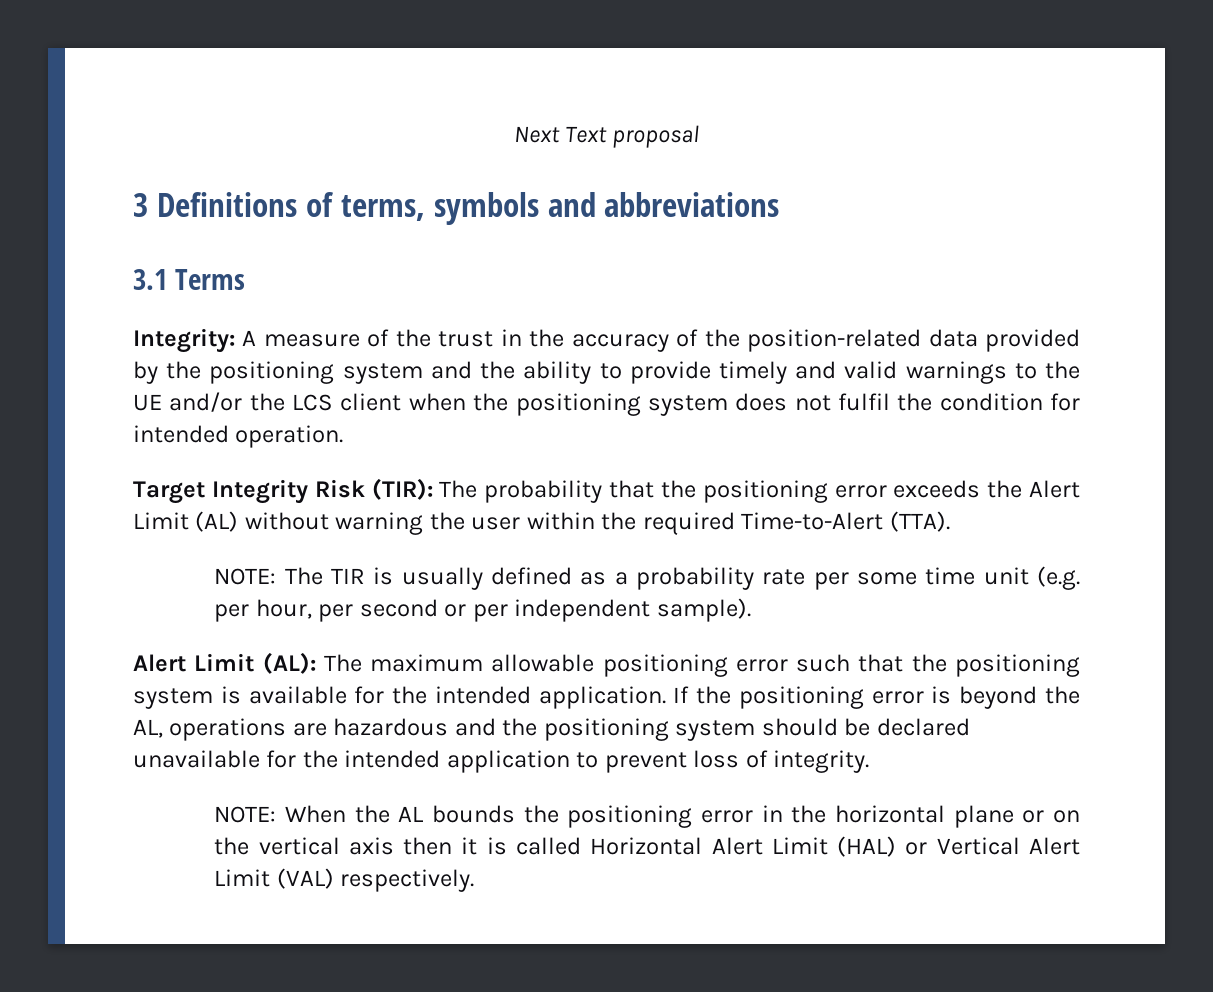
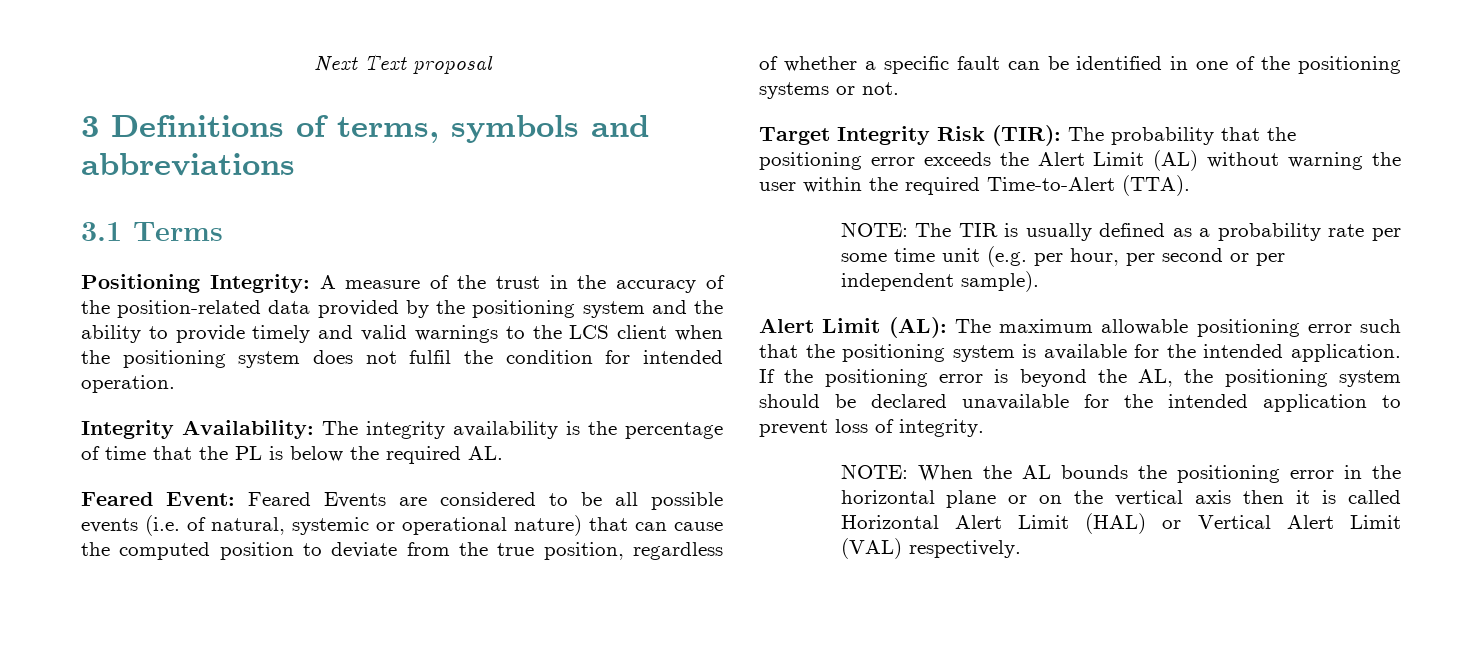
(245, 279) none -> [81,274,200,293] Positioning
[133,392,285,412] UE and/or the -> (562, 332) none
(344, 436) none -> [81,420,723,439] [81,446,503,464] [81,492,723,510] [81,515,723,536] [81,542,723,560] [759,56,1401,74] [759,82,899,99] // Integrity Availability: The integrity availability is the percentage of time that the PL is below the required AL. // Feared Event: Feared Events are considered to be all possible events (i.e. of natural, systemic or operational nature) that can cause the computed position to deviate from the true position, regardless of whether a specific fault can be identified in one of the positioning systems or not.
[169,718,496,741] operations are hazardous and -> (1174, 378) none

